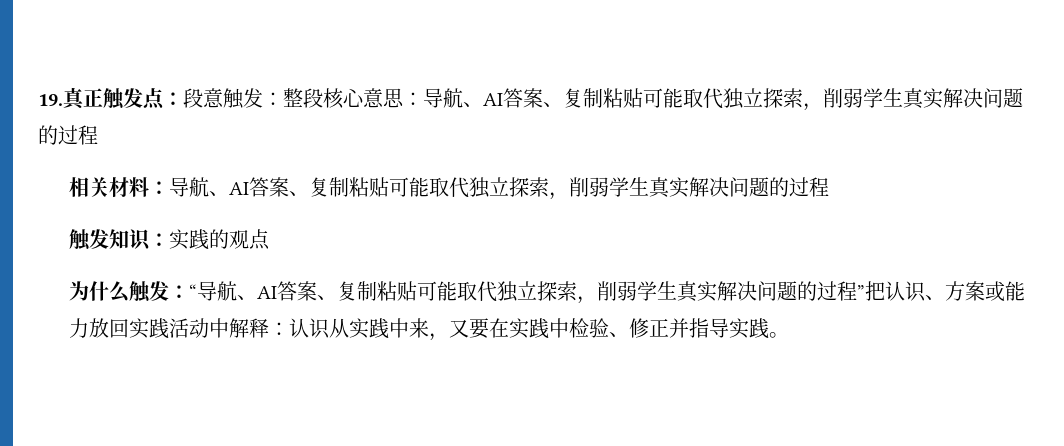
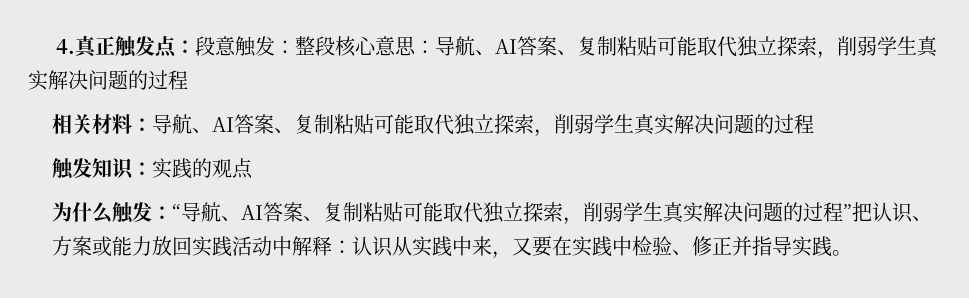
[38,94,63,106] 19. -> [55,39,75,54] 4.

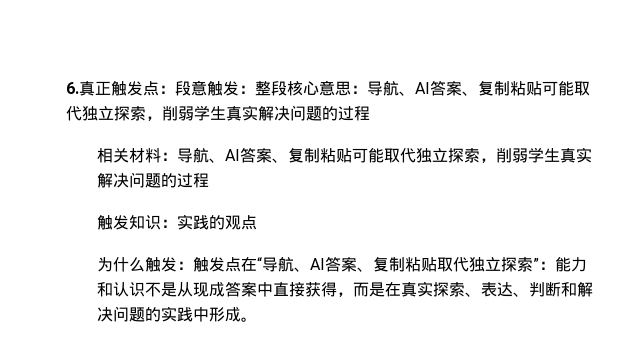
[55,39,75,54] 4. -> [66,82,79,94] 6.
(173, 213) none -> [192,257,257,272] 触发点在
[403,202,933,225] [52,236,833,259] 可能取代独立探索，削弱学生真实解决问题的过程”把认识、方案或能力放回实践活动中解释：认识从实践中来，又要在实践中检验、修正并指导实践 -> [436,257,587,272] [96,281,593,297] [96,306,241,322] 取代独立探索”：能力和认识不是从现成答案中直接获得，而是在真实探索、表达、判断和解决问题的实践中形成

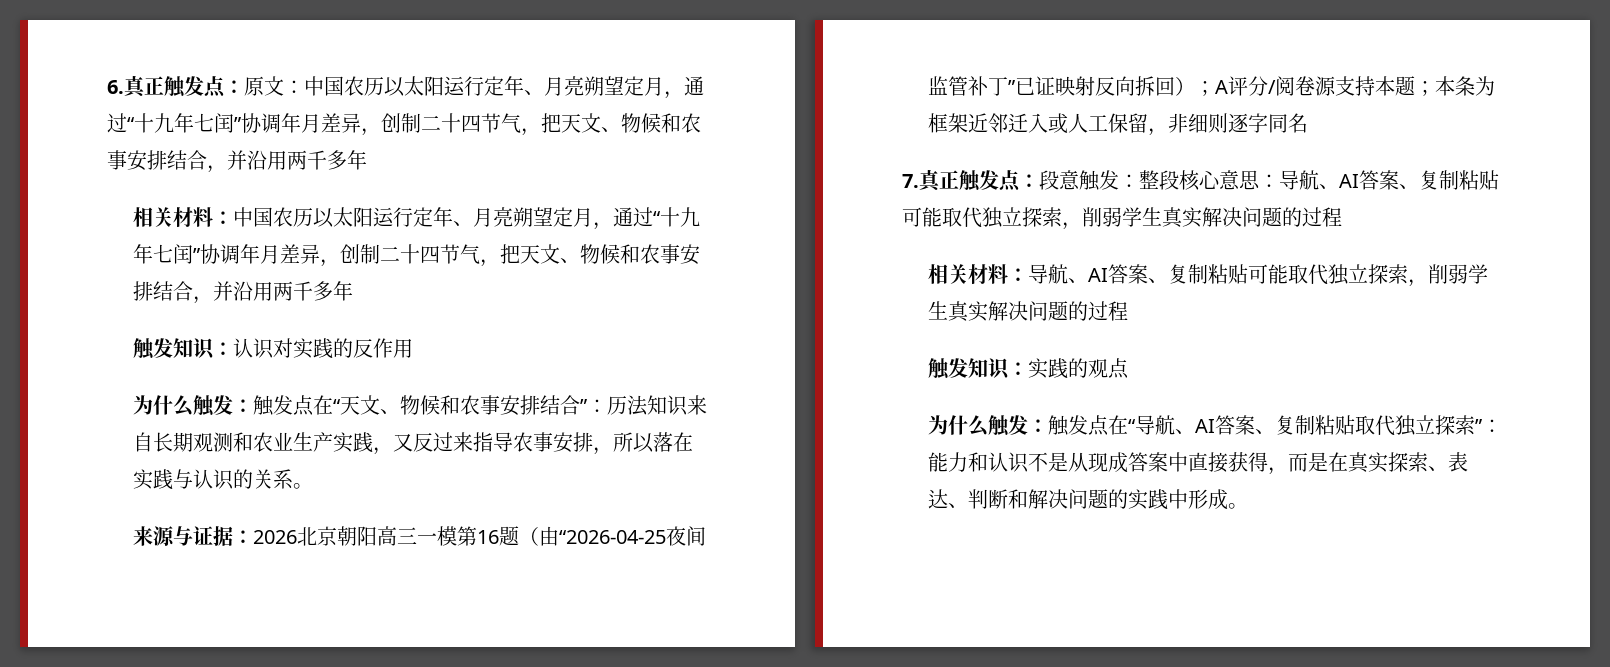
(175, 89) none -> [244,76,704,99] [107,113,701,136] [107,150,367,173] [132,207,700,230] [132,244,700,267] [132,281,353,304] [132,338,413,360] [132,395,707,417] [132,432,693,455] [132,469,313,490] [132,526,706,546] [927,76,1495,96] [927,113,1308,136] [902,169,1039,192] 原文：中国农历以太阳运行定年、月亮朔望定月，通过“十九年七闰”协调年月差异，创制二十四节气，把天文、物候和农事安排结合，并沿用两千多年 // 相关材料：中国农历以太阳运行定年、月亮朔望定月，通过“十九年七闰”协调年月差异，创制二十四节气，把天文、物候和农事安排结合，并沿用两千多年 // 触发知识：认识对实践的反作用 // 为什么触发：触发点在“天文、物候和农事安排结合”：历法知识来自长期观测和农业生产实践，又反过来指导农事安排，所以落在实践与认识的关系。 // 来源与证据：2026北京朝阳高三一模第16题（由“2026-04-25夜间监管补丁”已证映射反向拆回）；A评分/阅卷源支持本题；本条为框架近邻迁入或人工保留，非细则逐字同名 // 7.真正触发点：

